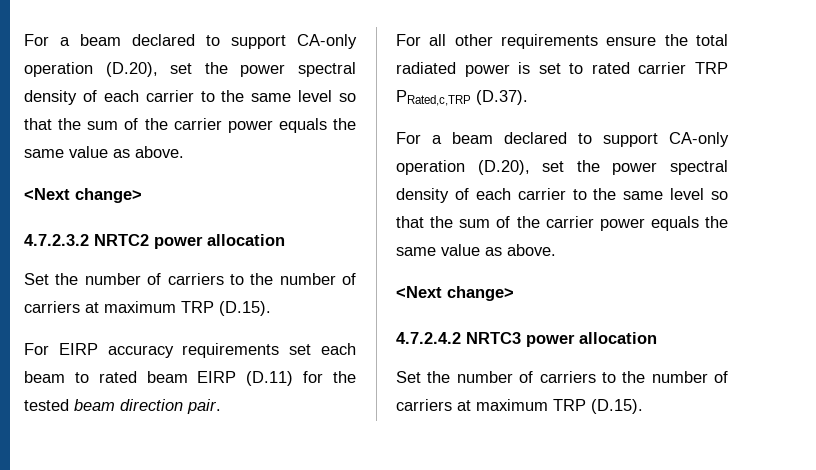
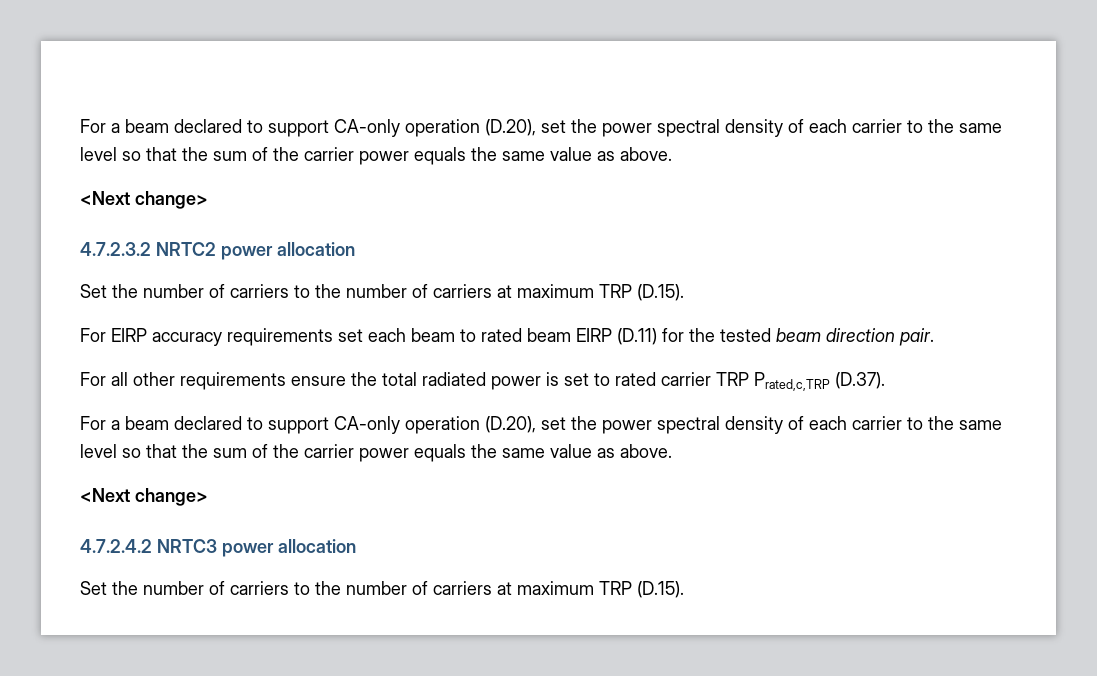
[396,90,471,106] PRated,c,TRP -> [754,372,830,391] Prated,c,TRP

